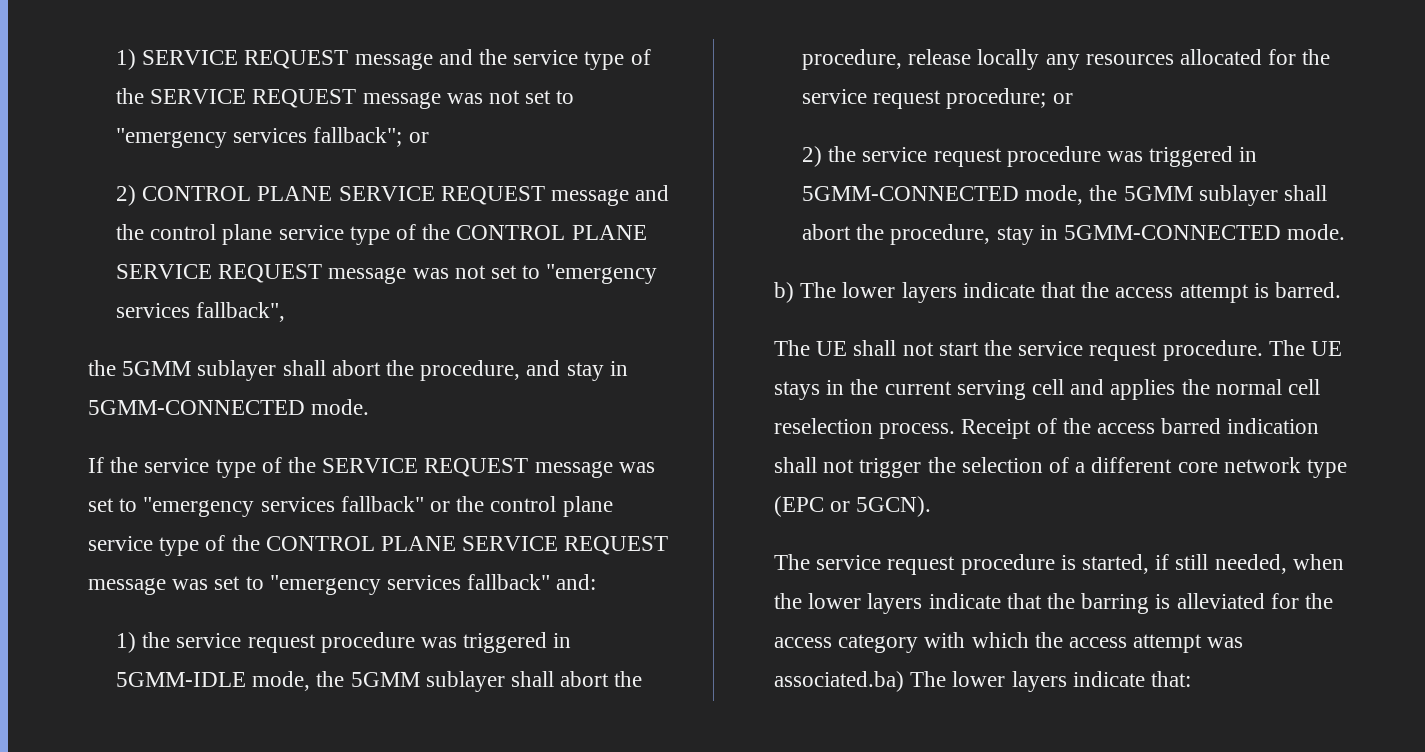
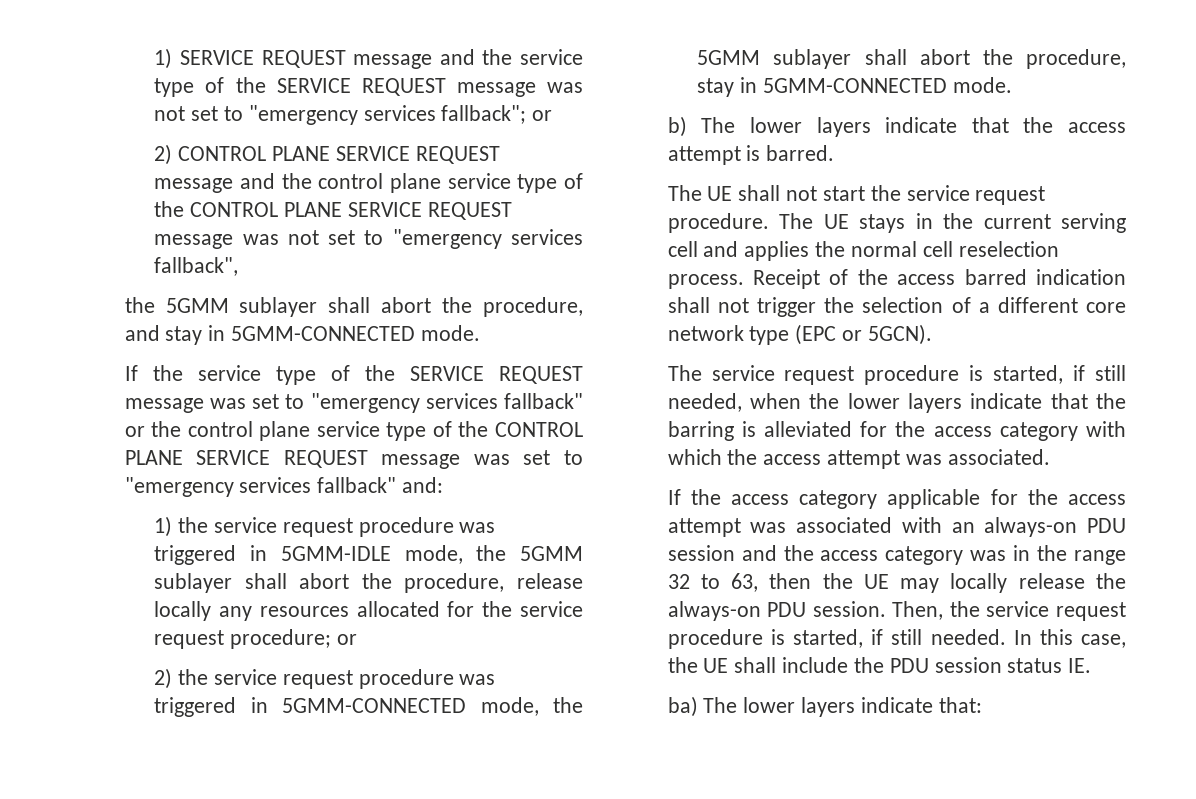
[773,671,904,692] associated.ba) -> [947,449,1050,465] [667,489,1126,509] [667,517,1126,537] [667,545,1126,565] [667,573,1126,593] [667,601,1126,621] [667,629,1126,649] [667,657,1092,673] [667,696,698,717] associated. // If the access category applicable for the access attempt was associated with an always-on PDU session and the access category was in the range 32 to 63, then the UE may locally release the always-on PDU session. Then, the service request procedure is started, if still needed. In this case, the UE shall include the PDU session status IE. // ba)

